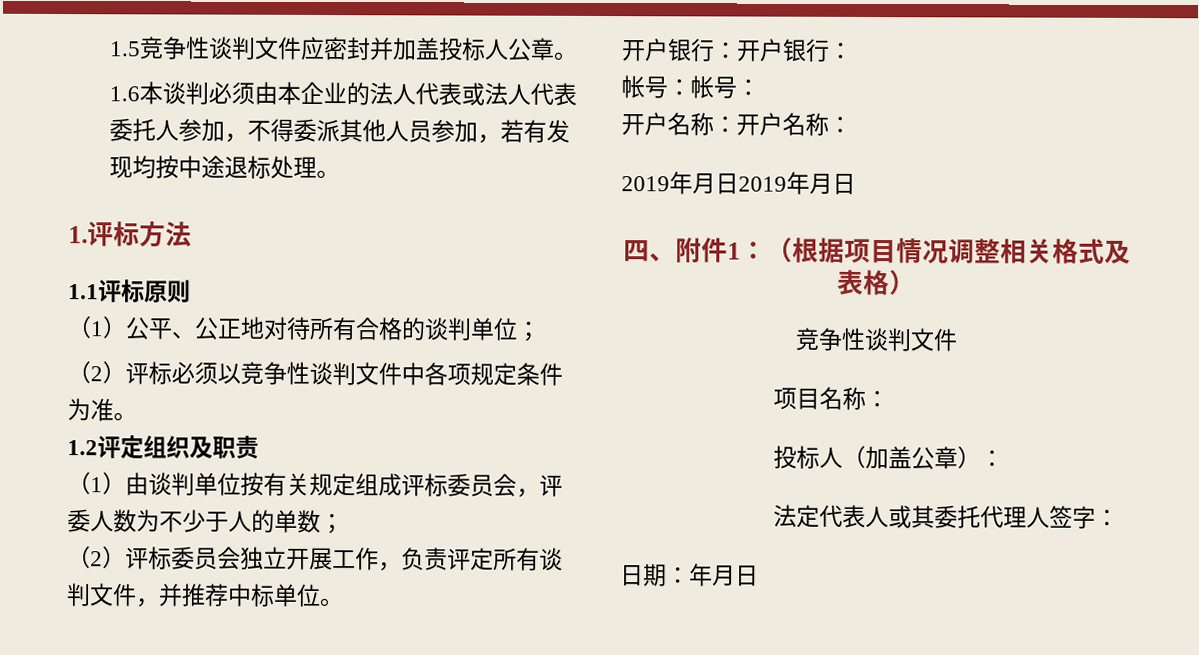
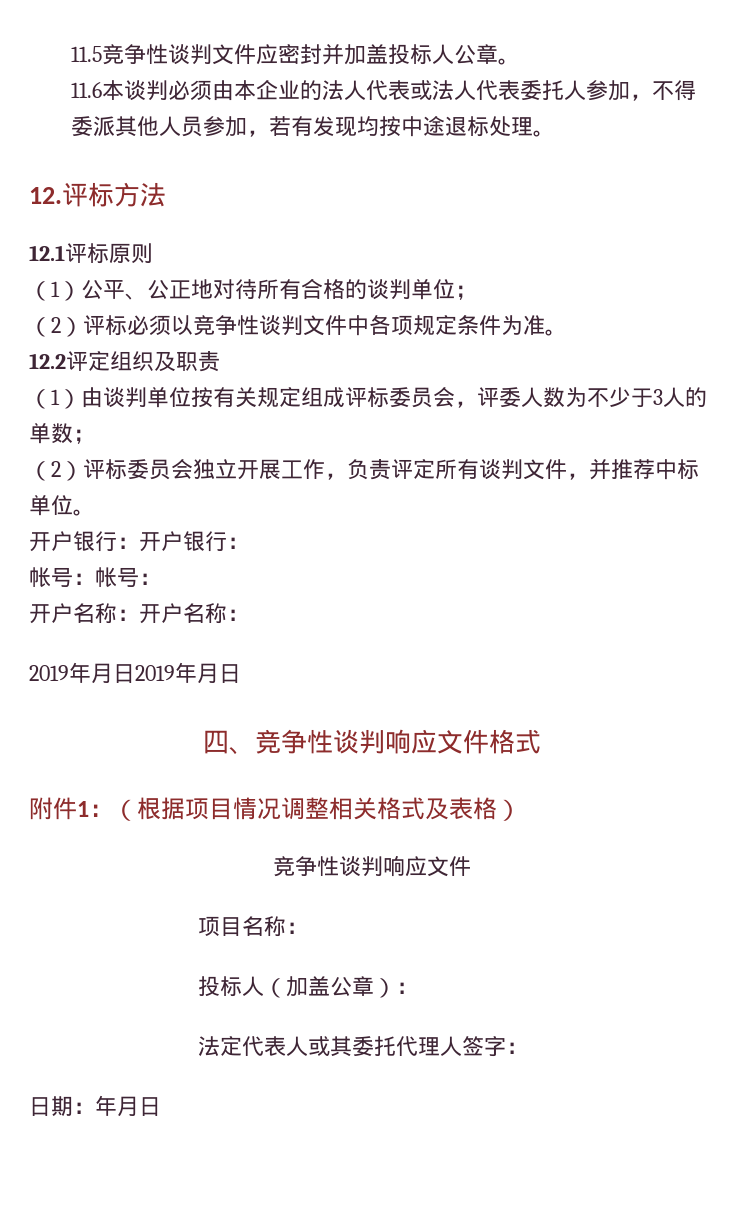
[108,41,141,57] 1.5 -> [71,46,103,62] 11.5
[108,86,140,102] 1.6 -> [71,82,103,98] 11.6
[68,226,88,244] 1. -> [29,187,62,204] 12.
[68,284,99,300] 1.1 -> [29,245,65,261] 12.1
[67,440,98,456] 1.2 -> [29,353,66,369] 12.2
(229, 521) none -> [653,389,663,405] 3
(676, 257) none -> [254,729,541,754] 竞争性谈判响应文件格式 //
(911, 340) none -> [382,855,427,877] 响应

